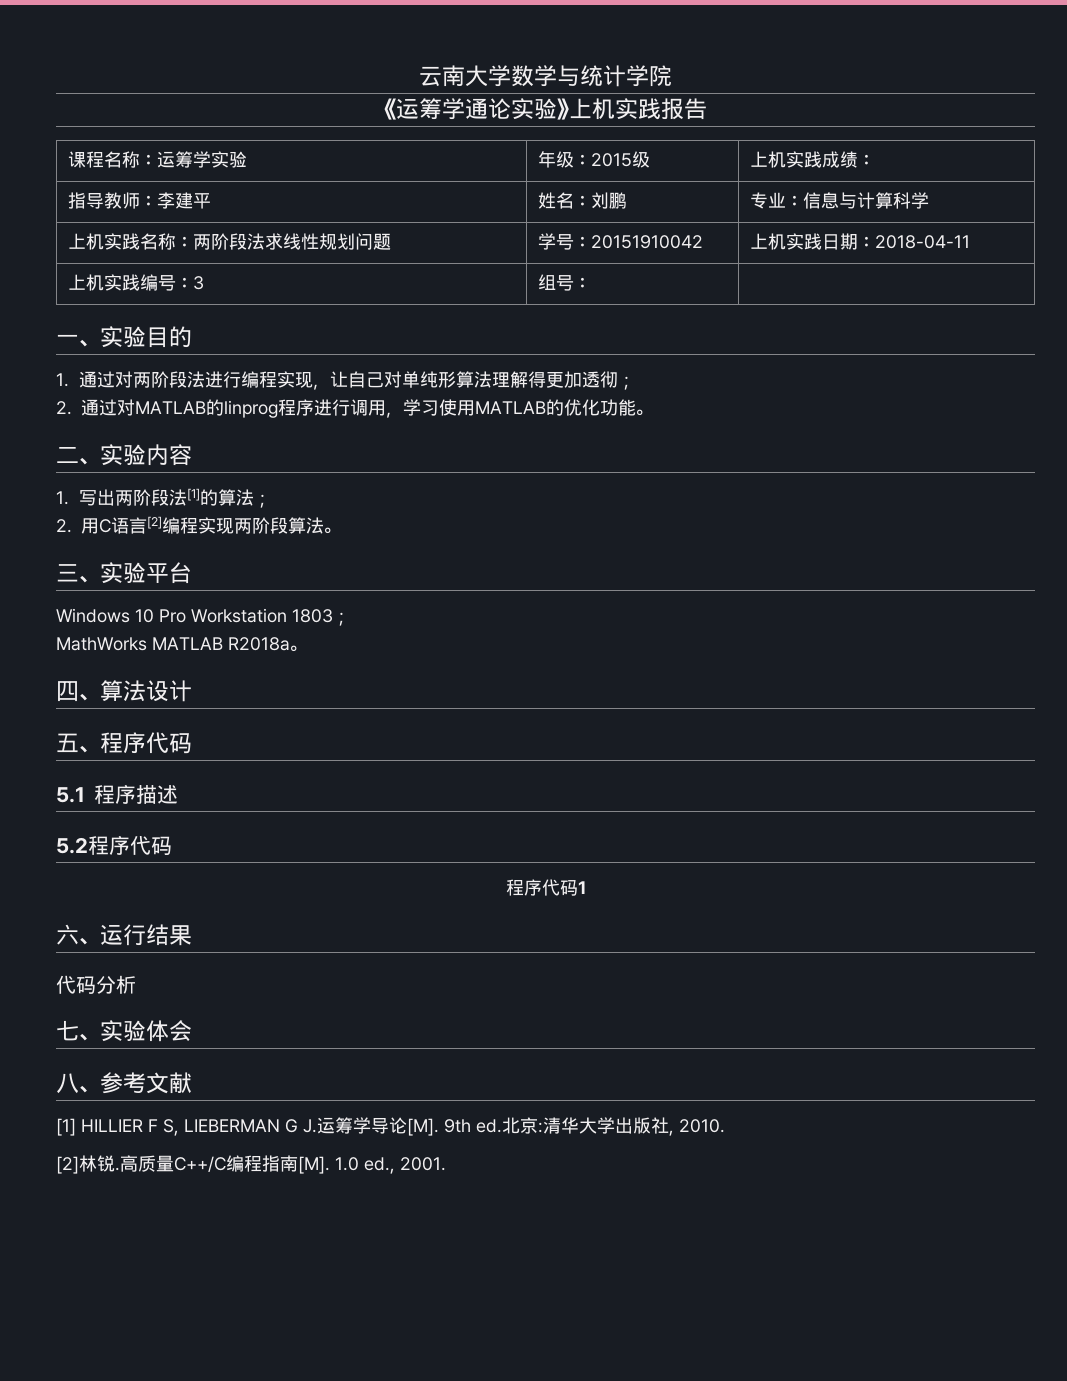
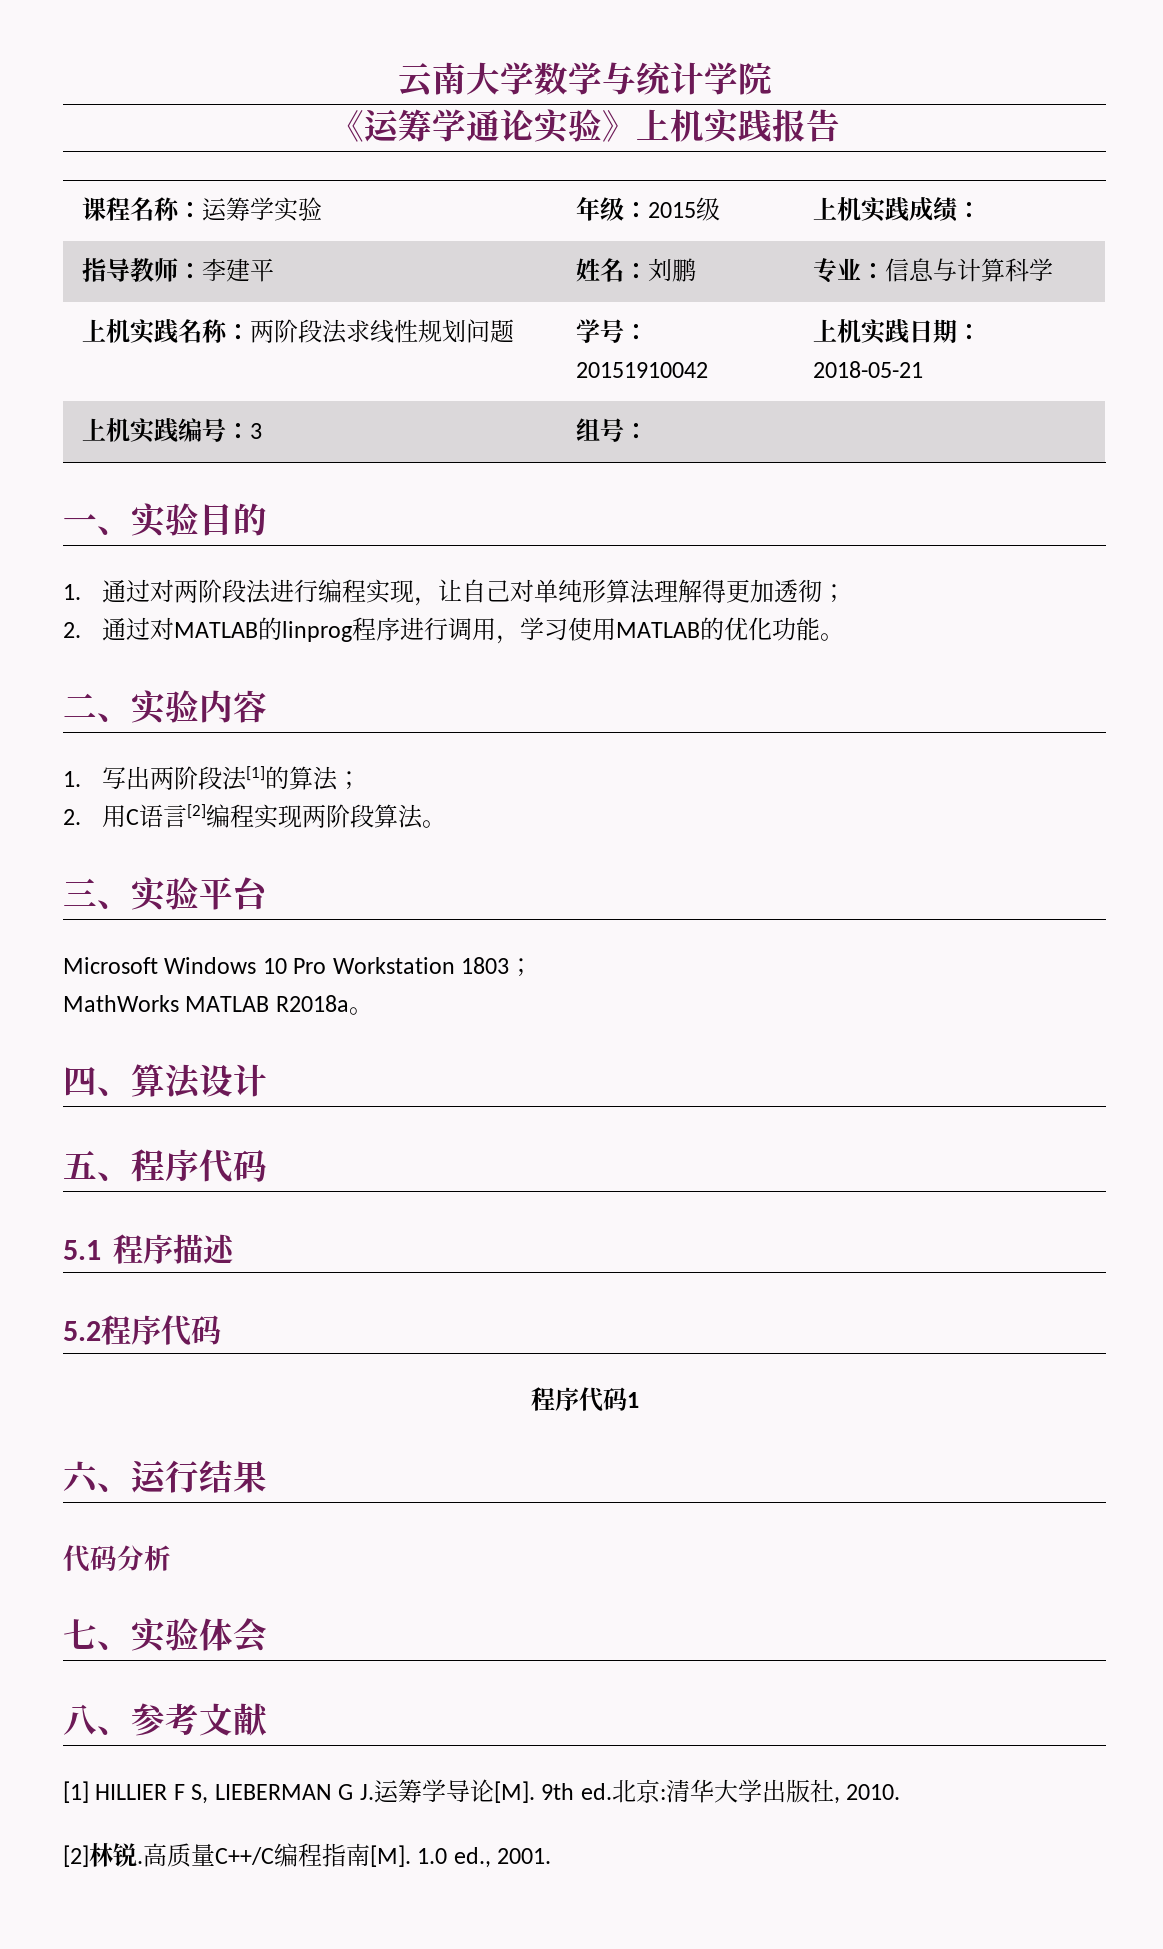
[874,235,970,249] 2018-04-11 -> [812,361,923,378] 2018-05-21
(192, 573) none -> [63,957,158,974] Microsoft

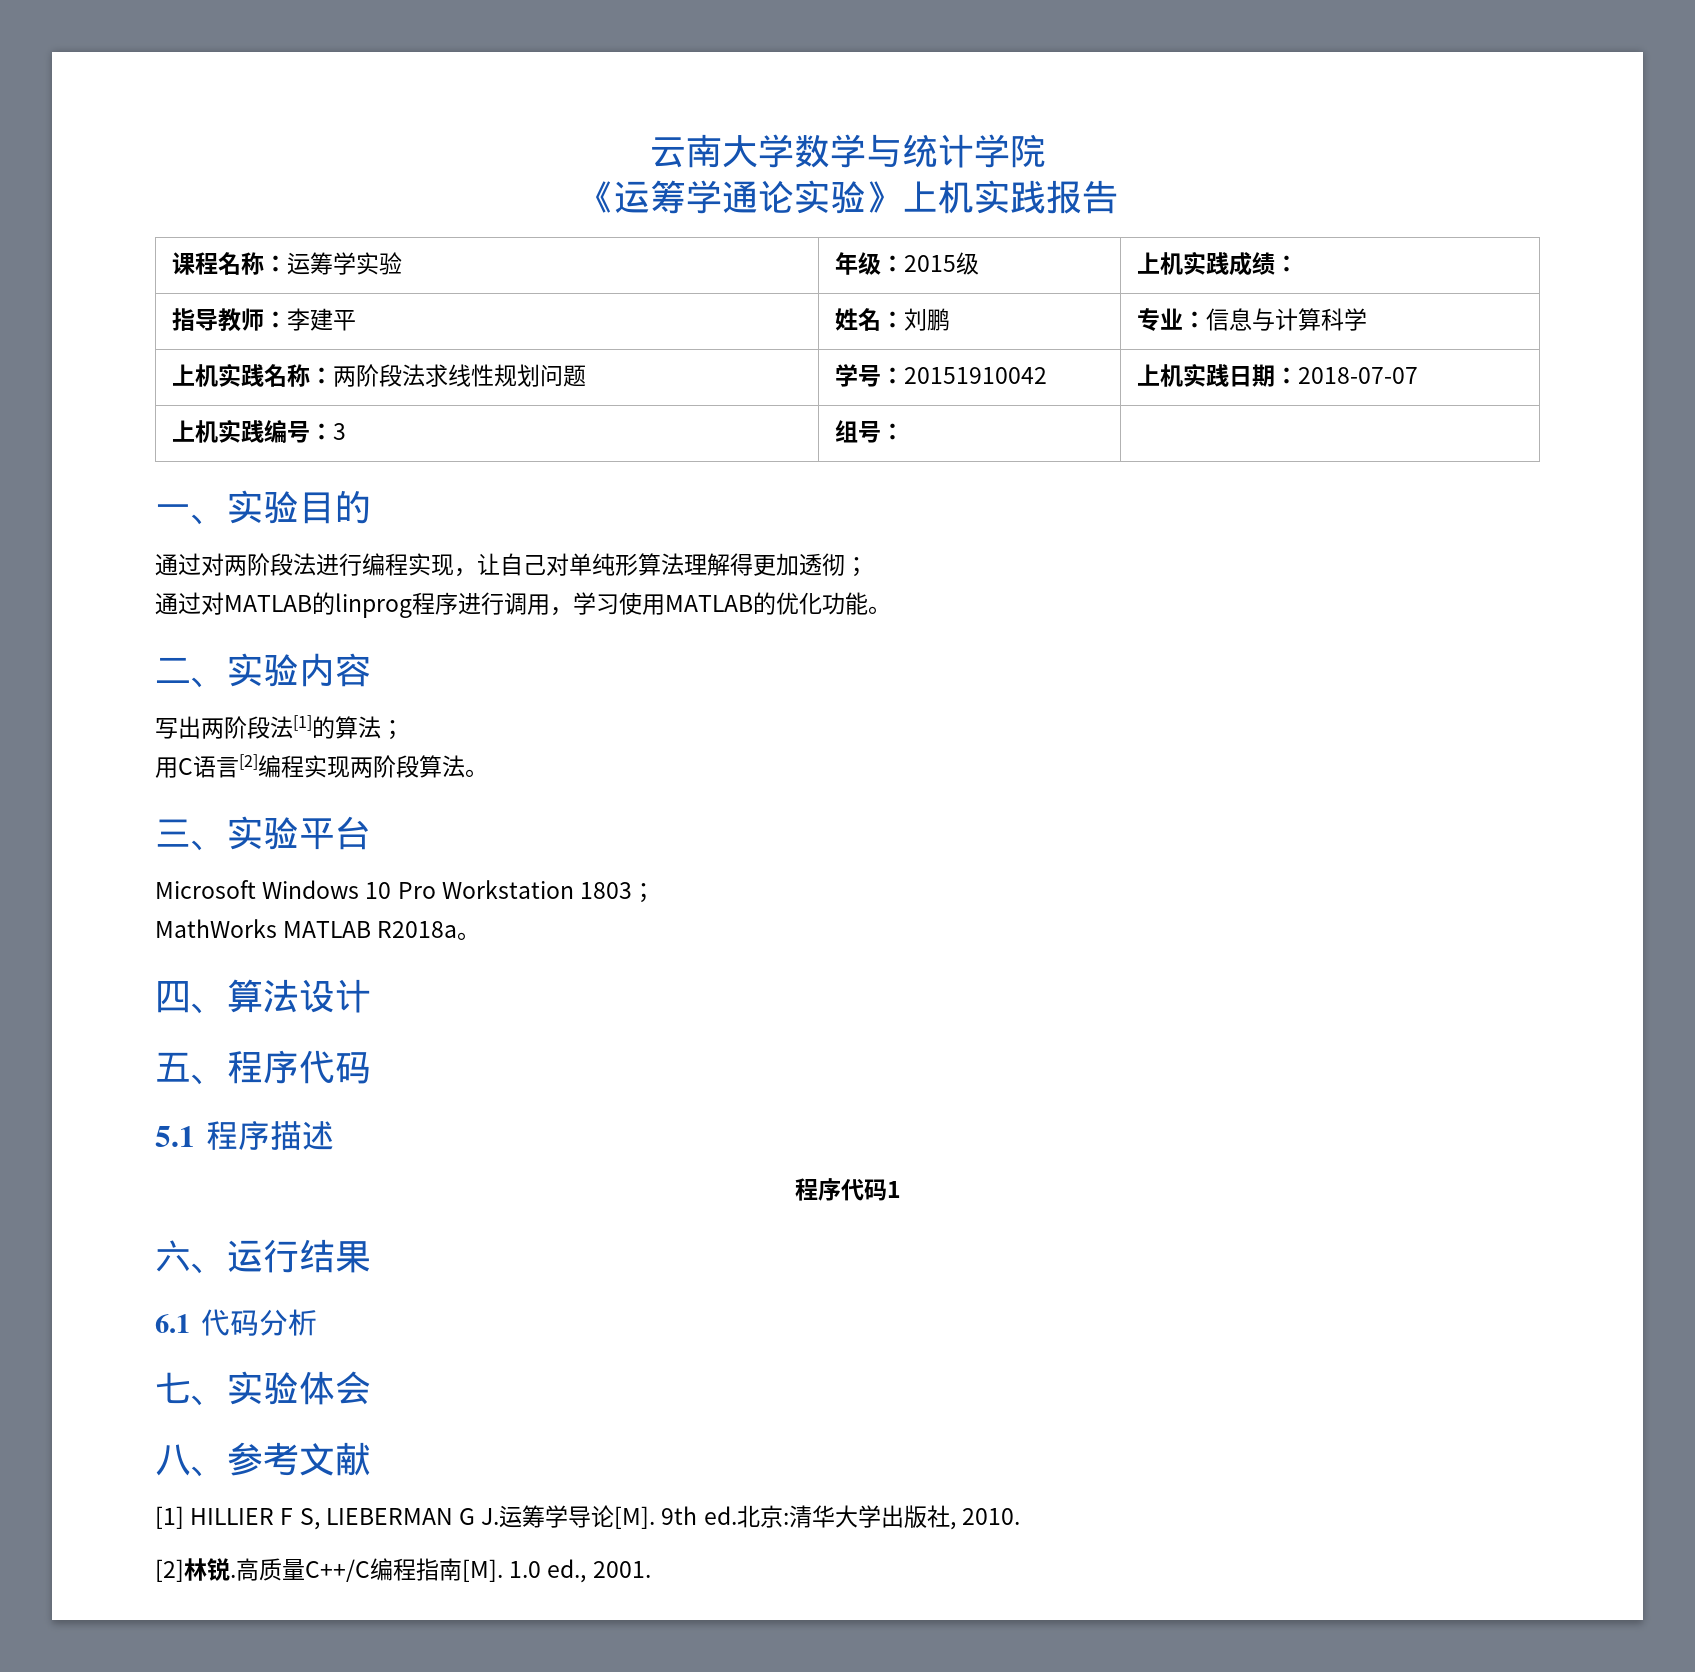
[812,361,923,378] 2018-05-21 -> [1297,367,1418,384] 2018-07-07
[63,584,81,600] 1. -> (371, 507) none
[63,622,81,638] 2. -> (868, 567) none
[63,771,81,787] 1. -> (371, 670) none
[63,809,81,825] 2. -> (404, 730) none
[63,1315,221,1346] // 5.2程序代码 -> (335, 1135) none
(267, 1477) none -> [155,1314,190,1333] 6.1

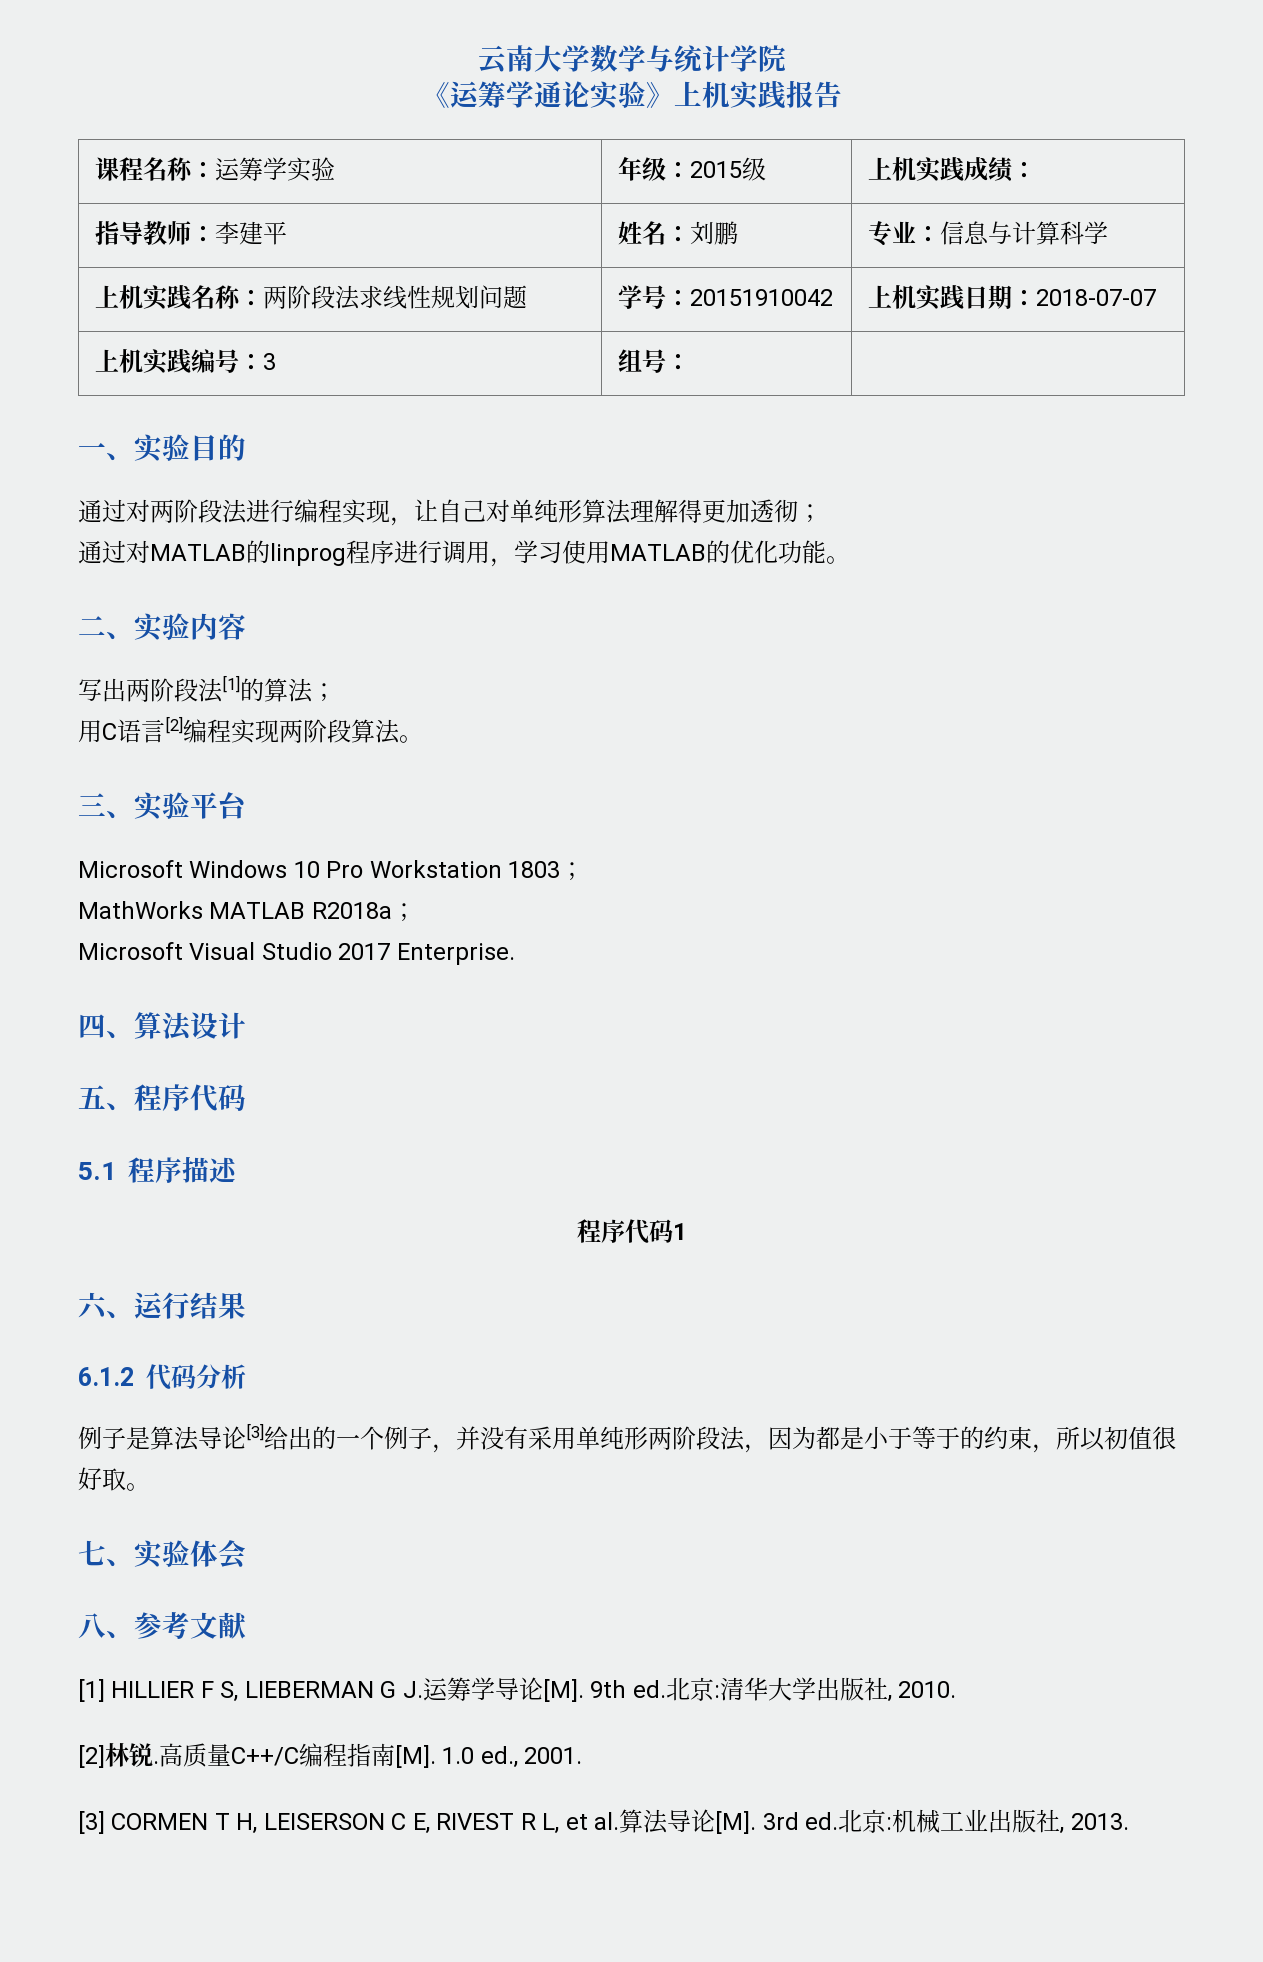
[457,932,481,940] 。 -> [391,903,416,921] [78,942,515,965] ； // Microsoft Visual Studio 2017 Enterprise.
[155,1314,190,1333] 6.1 -> [78,1367,134,1386] 6.1.2
(318, 1322) none -> [78,1423,1176,1453] [78,1467,150,1491] // 例子是算法导论[3]给出的一个例子，并没有采用单纯形两阶段法，因为都是小于等于的约束，所以初值很好取。
(651, 1569) none -> [78,1809,1129,1834] // [3] CORMEN T H, LEISERSON C E, RIVEST R L, et al.算法导论[M]. 3rd ed.北京:机械工业出版社, 2013.

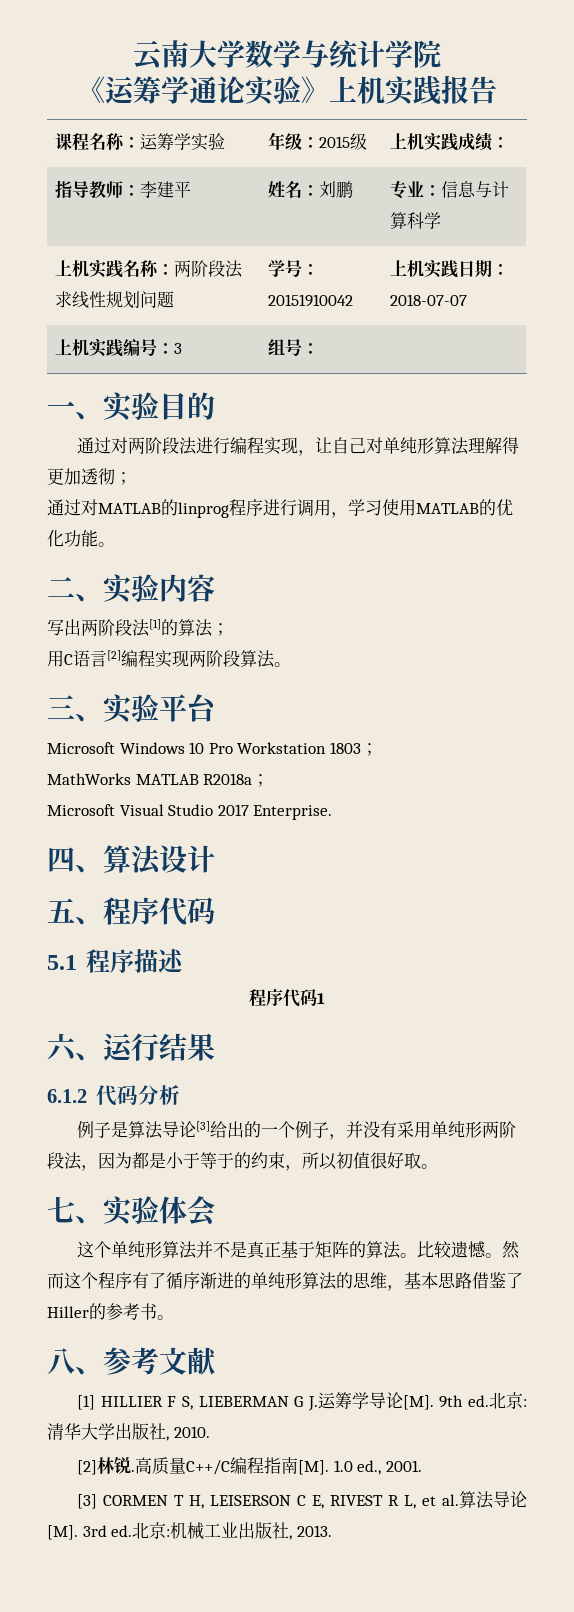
(246, 1554) none -> [77,1241,521,1259] [47,1272,523,1291] [47,1303,174,1320] // 这个单纯形算法并不是真正基于矩阵的算法。比较遗憾。然而这个程序有了循序渐进的单纯形算法的思维，基本思路借鉴了Hiller的参考书。

